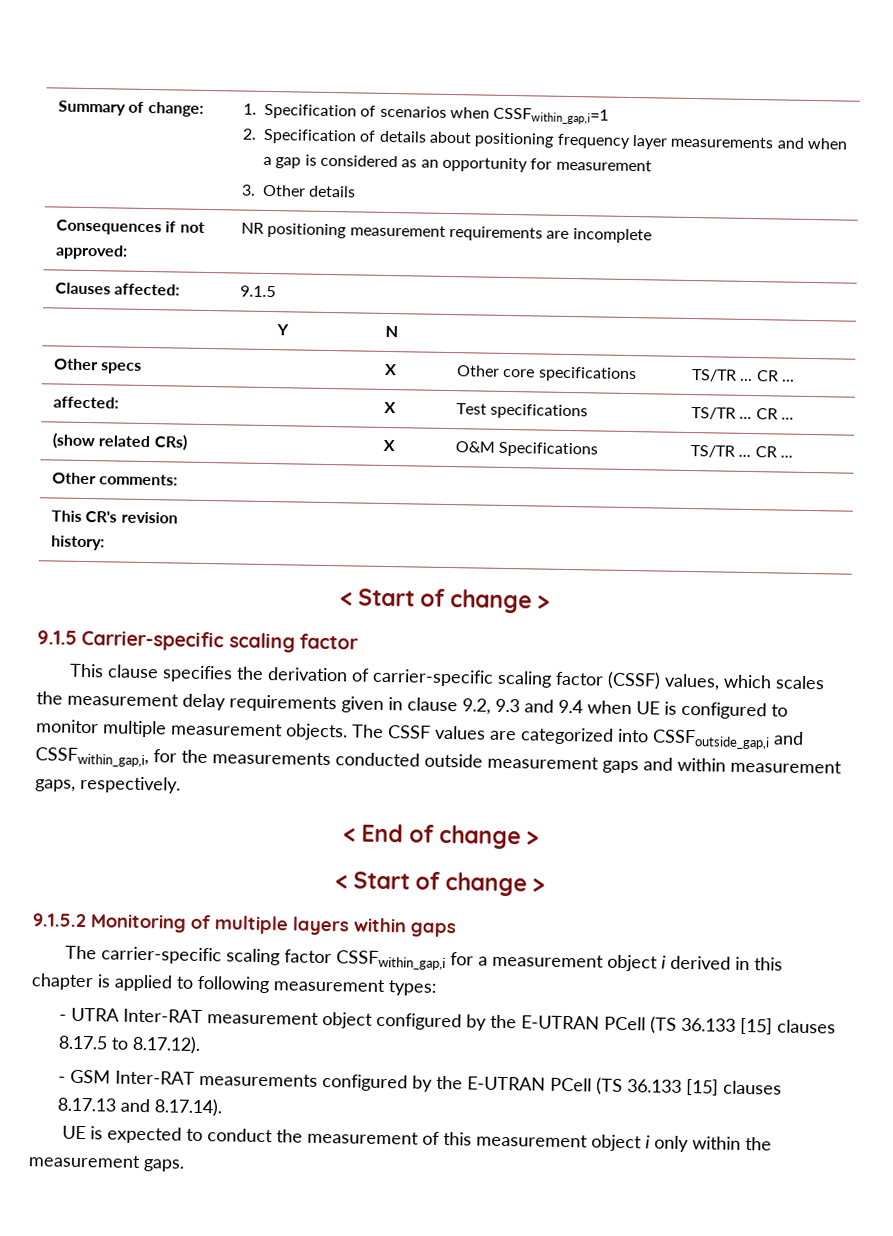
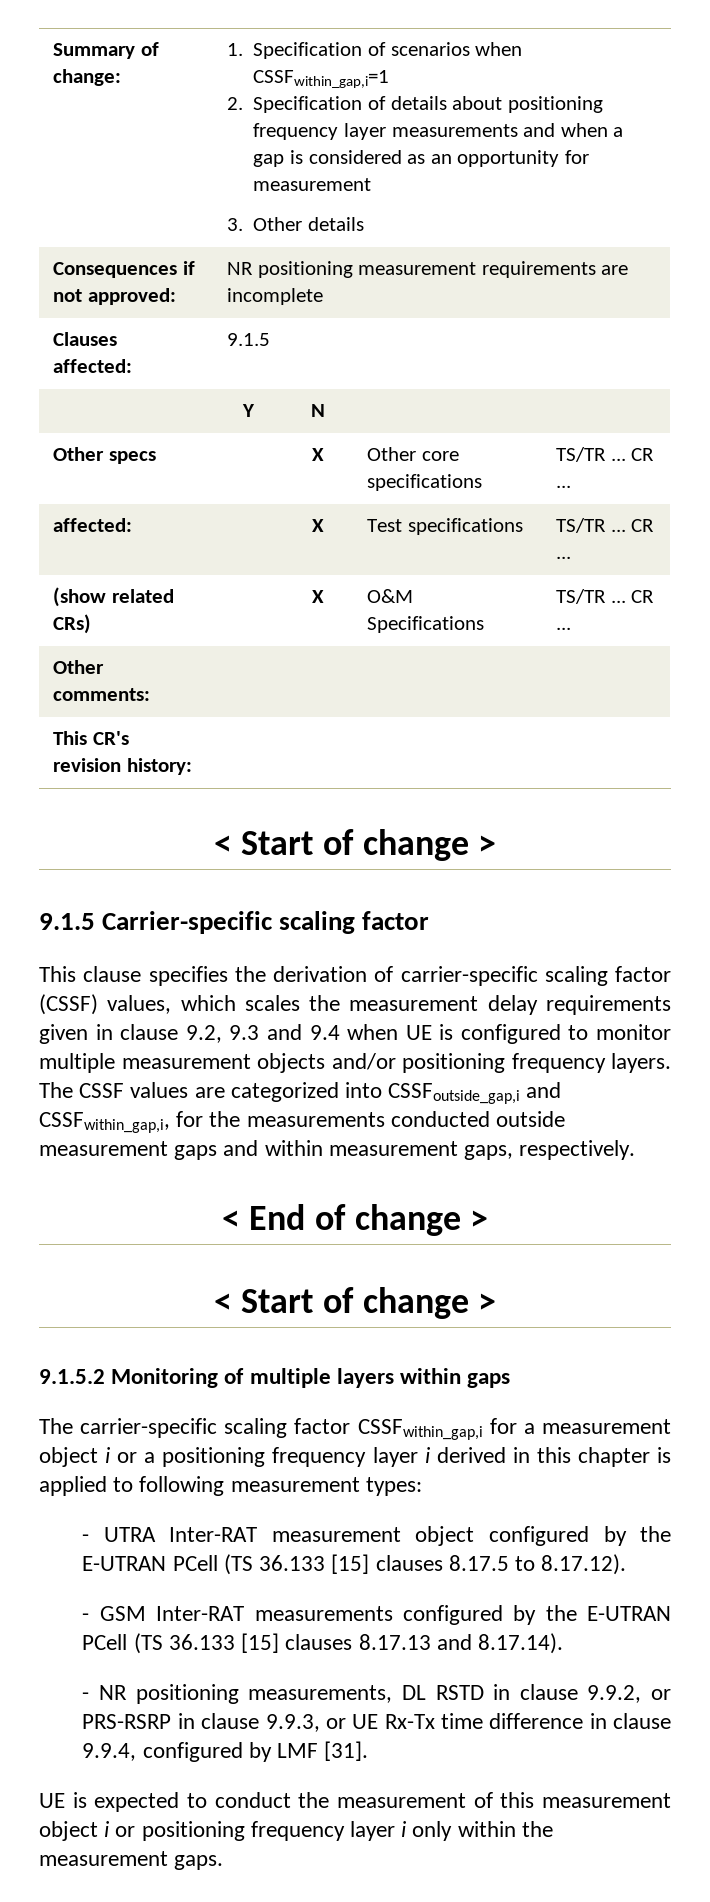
[285,723,348,741] objects. -> [257,1053,671,1073] objects and/or positioning frequency layers.
(666, 962) none -> [117,1447,431,1467] or a positioning frequency layer i
(223, 1107) none -> [82,1684,671,1704] [82,1713,672,1732] [82,1741,369,1762] // - NR positioning measurements, DL RSTD in clause 9.9.2, or PRS-RSRP in clause 9.9.3, or UE Rx-Tx time difference in clause 9.9.4, configured by LMF [31].
(650, 1142) none -> [115,1821,408,1841] or positioning frequency layer i

